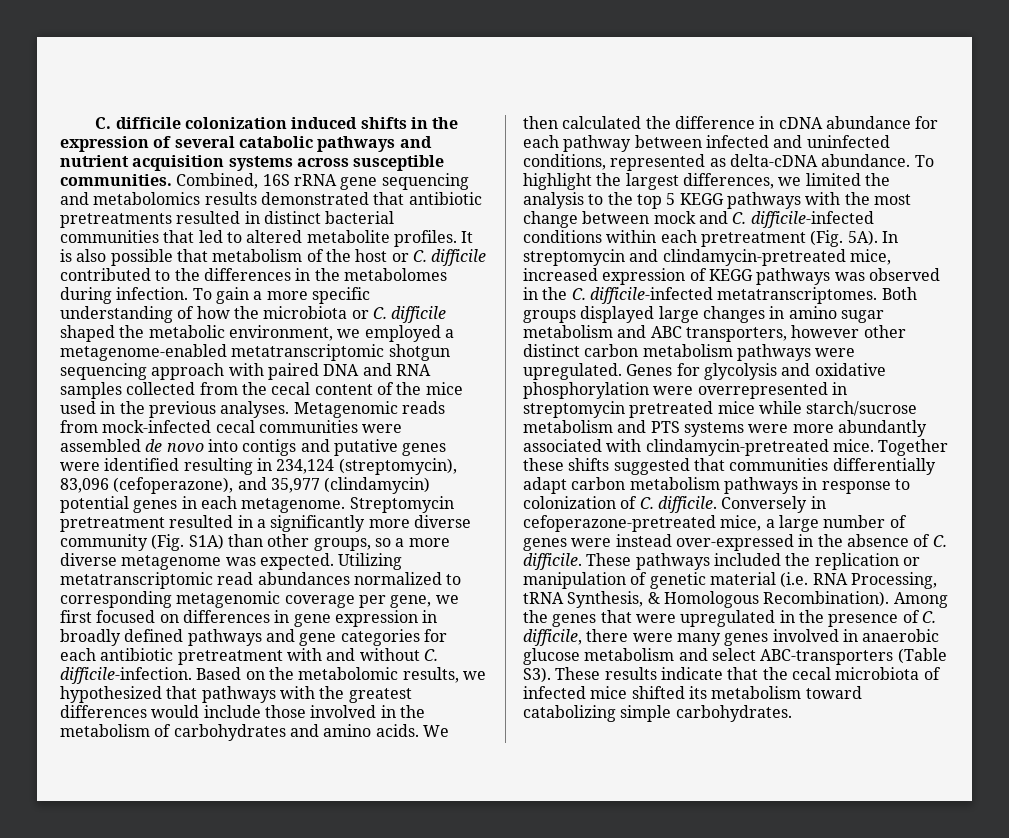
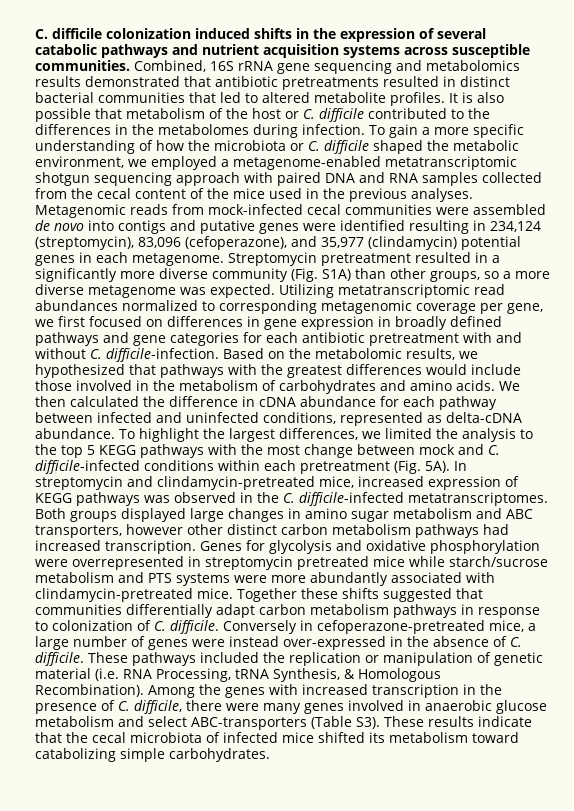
[815,348,856,357] [523,363,622,380] were upregulated. -> [483,524,509,535] [35,540,196,554] had increased transcription.
[600,610,776,627] that were upregulated -> [269,684,459,698] with increased transcription

